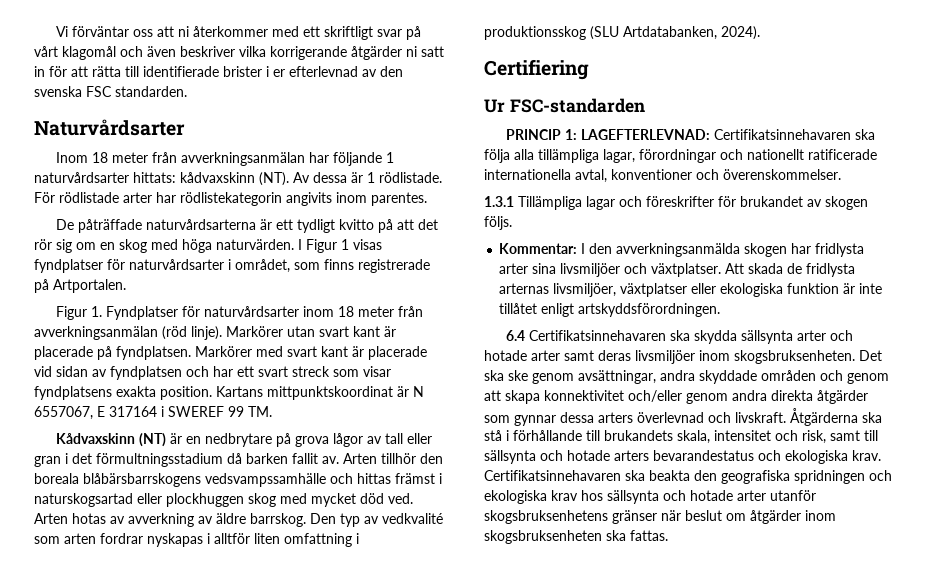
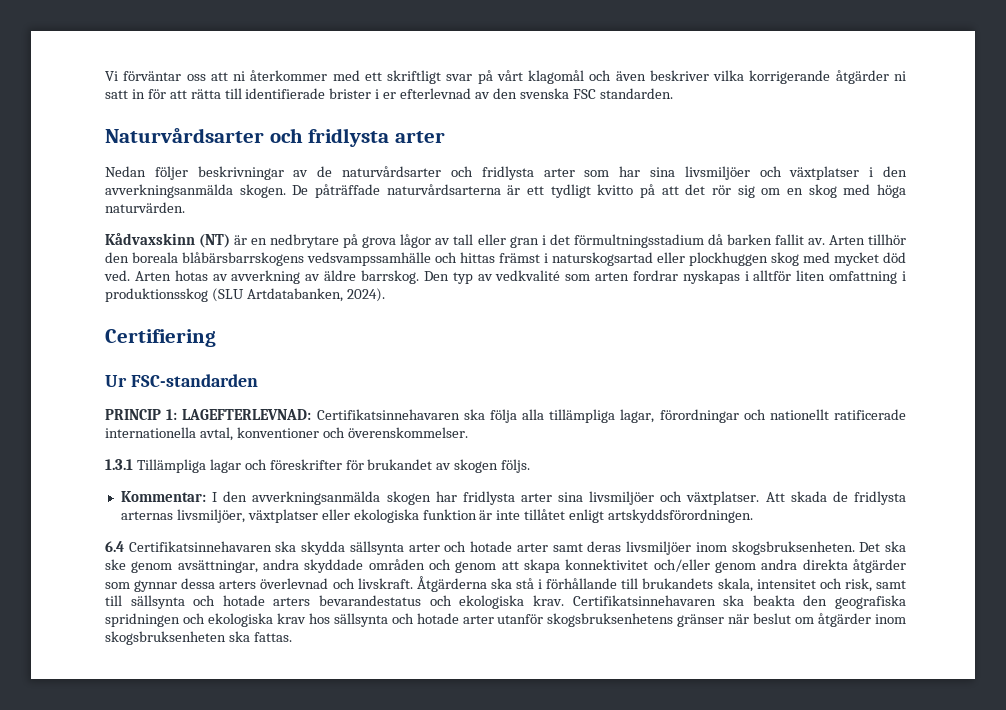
[56,152,395,166] [34,172,442,186] [34,192,427,206] // Inom 18 meter från avverkningsanmälan har följande 1 naturvårdsarter hittats: kådvaxskinn (NT). Av dessa är 1 rödlistade. För rödlistade arter har rödlistekategorin angivits inom parentes. // -> [269,128,445,147] [105,166,907,180] [105,184,286,198] och fridlysta arter // Nedan följer beskrivningar av de naturvårdsarter och fridlysta arter som har sina livsmiljöer och växtplatser i den avverkningsanmälda skogen.
[298,239,382,253] [34,259,430,273] [34,279,126,293] [56,306,424,320] [34,326,396,340] [34,346,427,360] [34,366,391,380] [34,386,424,400] [34,406,272,420] I Figur 1 visas fyndplatser för naturvårdsarter i området, som finns registrerade på Artportalen. // Figur 1. Fyndplatser för naturvårdsarter inom 18 meter från avverkningsanmälan (röd linje). Markörer utan svart kant är placerade på fyndplatsen. Markörer med svart kant är placerade vid sidan av fyndplatsen och har ett svart streck som visar fyndplatsens exakta position. Kartans mittpunktskoordinat är N 6557067, E 317164 i SWEREF 99 TM. -> (185, 207) none

